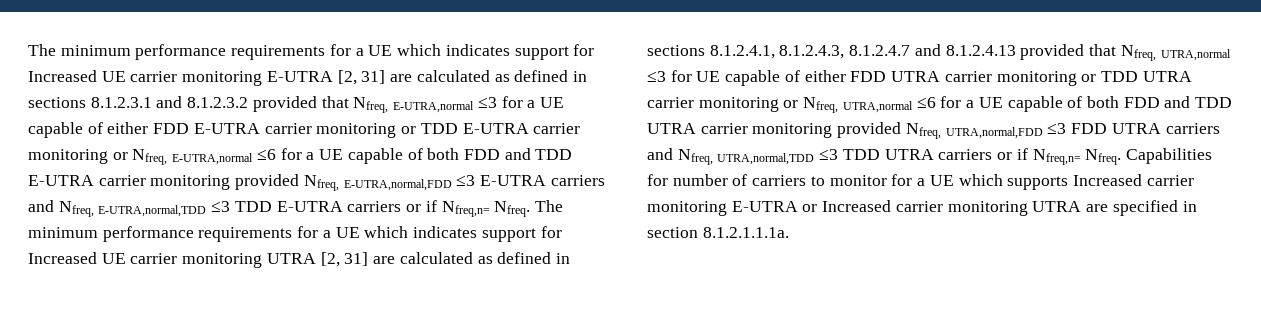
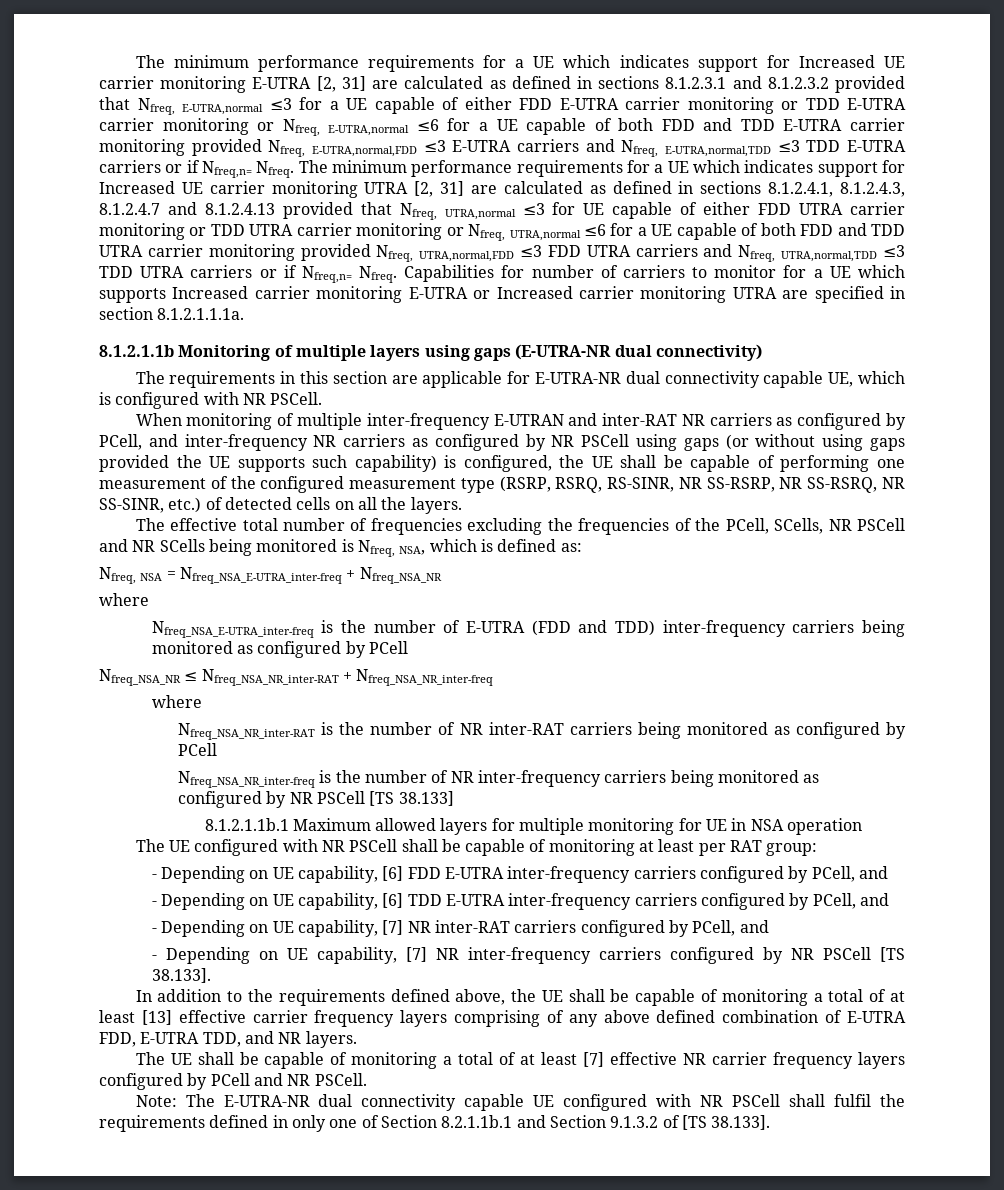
(789, 232) none -> [99,344,762,361] [135,371,905,388] [99,392,323,409] [135,413,907,430] [99,434,905,451] [99,455,905,472] [99,476,905,493] [99,497,462,514] [135,518,905,535] [99,539,582,557] [99,567,442,584] [99,593,149,606] [151,620,905,638] [151,641,409,658] [99,669,494,686] [151,695,202,708] [178,722,906,740] [178,743,218,756] [178,770,820,788] [178,791,454,808] [204,818,863,835] [135,839,818,856] [151,866,888,883] [151,893,889,910] [151,920,769,937] [151,947,906,964] [151,968,211,983] [135,989,905,1006] [99,1010,906,1027] [99,1031,357,1048] [135,1052,906,1069] [99,1073,367,1090] [135,1094,906,1111] [99,1115,771,1132] // 8.1.2.1.1b Monitoring of multiple layers using gaps (E-UTRA-NR dual connectivity) // The requirements in this section are applicable for E-UTRA-NR dual connectivity capable UE, which is configured with NR PSCell. // When monitoring of multiple inter-frequency E-UTRAN and inter-RAT NR carriers as configured by PCell, and inter-frequency NR carriers as configured by NR PSCell using gaps (or without using gaps provided the UE supports such capability) is configured, the UE shall be capable of performing one measurement of the configured measurement type (RSRP, RSRQ, RS-SINR, NR SS-RSRP, NR SS-RSRQ, NR SS-SINR, etc.) of detected cells on all the layers. // The effective total number of frequencies excluding the frequencies of the PCell, SCells, NR PSCell and NR SCells being monitored is Nfreq, NSA, which is defined as: // Nfreq, NSA = Nfreq_NSA_E-UTRA_inter-freq + Nfreq_NSA_NR // where // Nfreq_NSA_E-UTRA_inter-freq is the number of E-UTRA (FDD and TDD) inter-frequency carriers being monitored as configured by PCell // Nfreq_NSA_NR ≤ Nfreq_NSA_NR_inter-RAT + Nfreq_NSA_NR_inter-freq // where // Nfreq_NSA_NR_inter-RAT is the number of NR inter-RAT carriers being monitored as configured by PCell // Nfreq_NSA_NR_inter-freq is the number of NR inter-frequency carriers being monitored as configured by NR PSCell [TS 38.133] // 8.1.2.1.1b.1 Maximum allowed layers for multiple monitoring for UE in NSA operation // The UE configured with NR PSCell shall be capable of monitoring at least per RAT group: // - Depending on UE capability, [6] FDD E-UTRA inter-frequency carriers configured by PCell, and // - Depending on UE capability, [6] TDD E-UTRA inter-frequency carriers configured by PCell, and // - Depending on UE capability, [7] NR inter-RAT carriers configured by PCell, and // - Depending on UE capability, [7] NR inter-frequency carriers configured by NR PSCell [TS 38.133]. // In addition to the requirements defined above, the UE shall be capable of monitoring a total of at least [13] effective carrier frequency layers comprising of any above defined combination of E-UTRA FDD, E-UTRA TDD, and NR layers. // The UE shall be capable of monitoring a total of at least [7] effective NR carrier frequency layers configured by PCell and NR PSCell. // Note: The E-UTRA-NR dual connectivity capable UE configured with NR PSCell shall fulfil the requirements defined in only one of Section 8.2.1.1b.1 and Section 9.1.3.2 of [TS 38.133].

